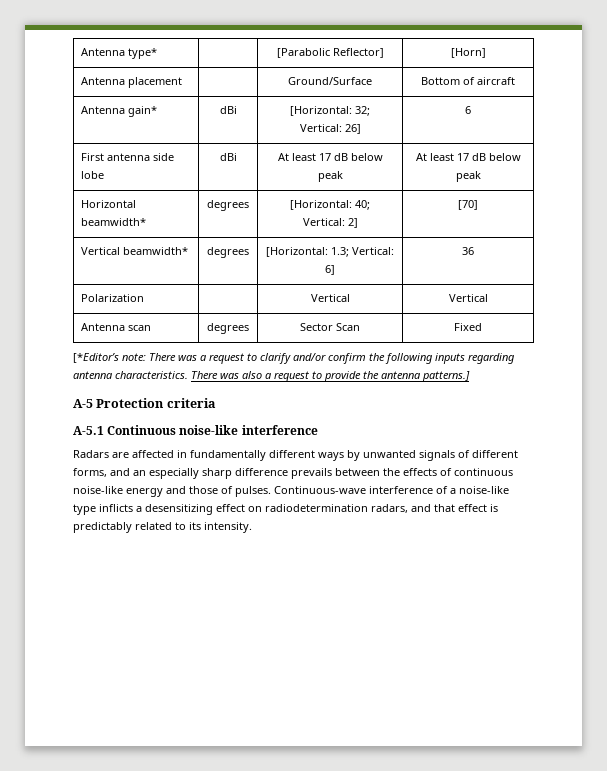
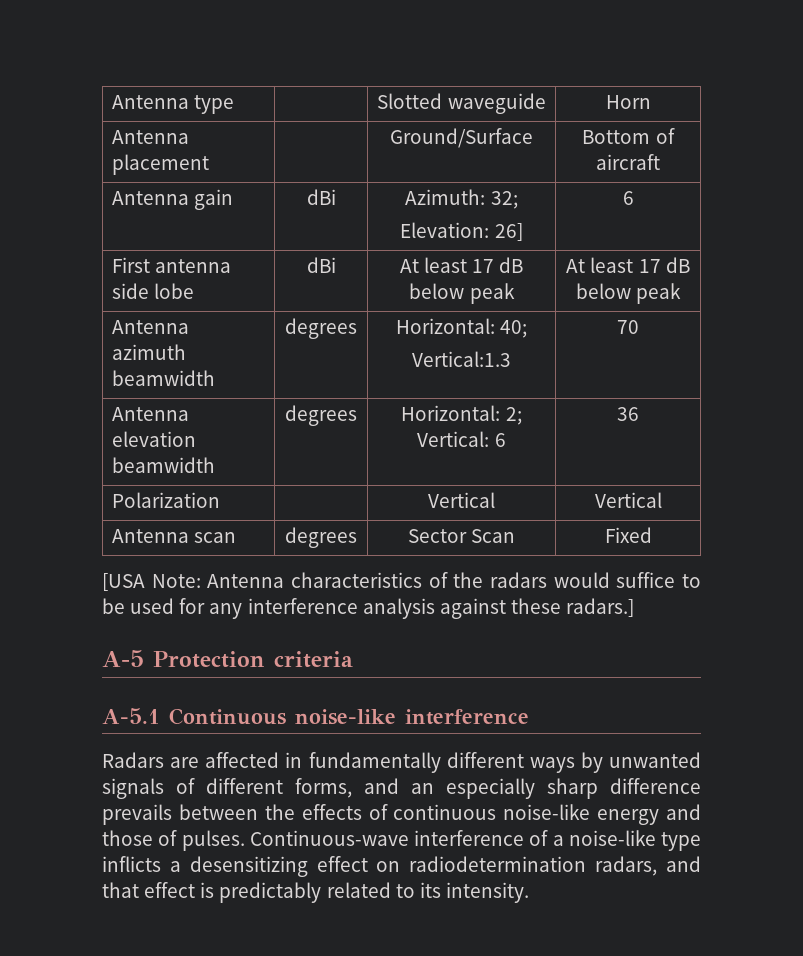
[80,48,157,59] [276,48,384,58] [450,48,486,58] Antenna type* | | [Parabolic Reflector] | [Horn] -> [111,95,234,114] [377,93,546,114] [605,95,651,109] Antenna type | | Slotted waveguide | Horn
[127,106,157,117] [219,106,237,114] [290,106,352,116] gain* | dBi | [Horizontal: -> [193,189,233,210] [306,189,336,205] [405,189,486,205] gain | dBi | Azimuth:
[299,124,342,132] Vertical: -> [400,222,490,238] Elevation:
[80,200,136,208] [80,218,146,226] [207,200,249,211] [290,200,352,210] Horizontal beamwidth* | degrees | [Horizontal: -> [111,320,189,334] [111,344,186,360] [111,370,215,386] [285,318,357,339] [395,318,495,334] Antenna azimuth beamwidth | degrees | Horizontal:
[302,218,358,228] [458,200,478,210] [80,247,188,255] [207,247,249,258] [266,247,394,257] [325,265,335,275] Vertical: 2] | [70] // Vertical beamwidth* | degrees | [Horizontal: 1.3; Vertical: 6] -> [411,351,511,367] [617,320,639,334] [111,407,189,421] [111,431,196,447] [111,457,215,473] [285,405,357,426] [401,405,522,425] [417,431,506,447] Vertical:1.3 | 70 // Antenna elevation beamwidth | degrees | Horizontal: 2; Vertical: 6
[73,353,515,364] [73,371,470,382] [*Editor’s note: There was a request to clarify and/or confirm the following inputs regarding antenna characteristics. There was also a request to provide the antenna patterns.] -> [102,572,701,591] [102,598,635,619] [USA Note: Antenna characteristics of the radars would suffice to be used for any interference analysis against these radars.]

